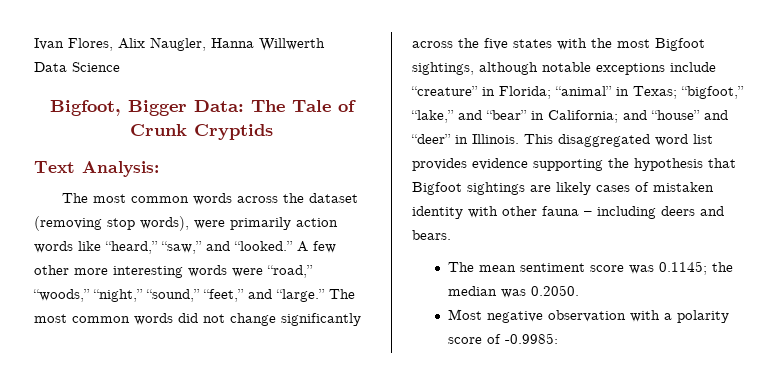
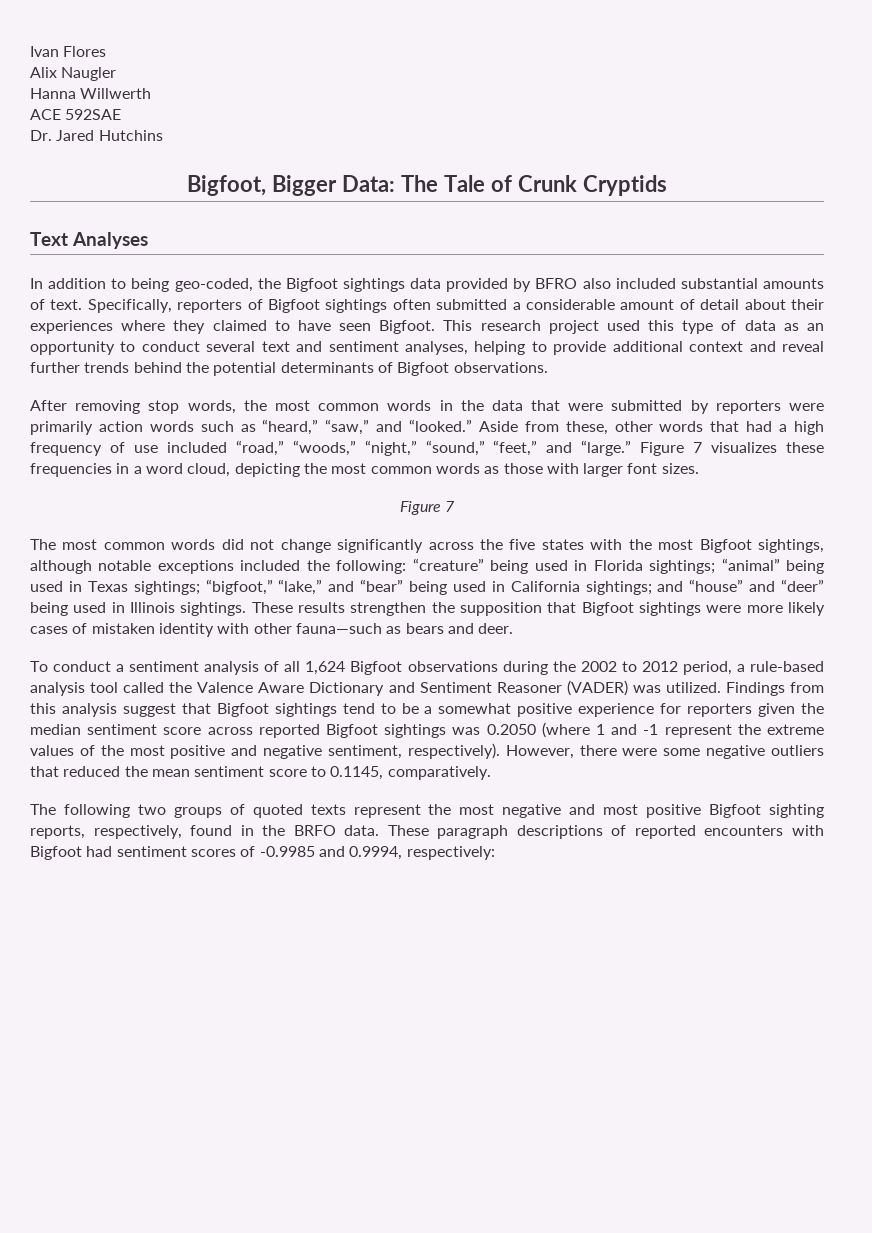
[68,37,206,51] Flores, Alix Naugler, -> [63,46,107,57] [30,67,117,81] Flores // Alix Naugler //
[34,62,120,72] Data Science -> [30,109,122,120] [30,130,163,141] ACE 592SAE // Dr. Jared Hutchins
[82,161,159,177] [61,193,358,205] [34,216,189,231] Analysis: // The most common words across the dataset (removing stop words), -> [72,232,148,249] [30,278,824,292] [30,299,824,313] [30,320,824,334] [30,341,825,355] [30,362,548,376] [30,400,781,414] Analyses // In addition to being geo-coded, the Bigfoot sightings data provided by BFRO also included substantial amounts of text. Specifically, reporters of Bigfoot sightings often submitted a considerable amount of detail about their experiences where they claimed to have seen Bigfoot. This research project used this type of data as an opportunity to conduct several text and sentiment analyses, helping to provide additional context and reveal further trends behind the potential determinants of Bigfoot observations. // After removing stop words, the most common words in the data that were submitted by reporters
[78,241,101,251] like -> [200,421,256,432] such as
[297,241,336,253] [34,265,263,278] A few other more interesting words were -> [478,421,824,435] [30,442,227,456] Aside from these, other words that had a high frequency of use included
(325, 295) none -> [640,442,825,456] [30,463,699,477] [399,501,456,515] Figure 7 visualizes these frequencies in a word cloud, depicting the most common words as those with larger font sizes. // Figure 7 //
[670,62,716,72] [411,86,744,99] [411,110,728,123] [411,134,713,147] [412,158,736,171] [412,182,551,195] include “creature” in Florida; “animal” in Texas; “bigfoot,” “lake,” and “bear” in California; and “house” and “deer” in Illinois. This disaggregated word list provides evidence supporting the hypothesis that Bigfoot sightings are -> [240,558,824,574] [30,579,824,595] [30,602,783,616] included the following: “creature” being used in Florida sightings; “animal” being used in Texas sightings; “bigfoot,” “lake,” and “bear” being used in California sightings; and “house” and “deer” being used in Illinois sightings. These results strengthen the supposition that Bigfoot sightings were more
[542,206,724,219] [412,230,451,240] [448,261,734,275] [448,285,580,298] [448,309,730,323] [448,333,559,344] fauna – including deers and bears. // The mean sentiment score was 0.1145; the median was 0.2050. // Most negative observation with a polarity score of -0.9985: -> [295,623,514,634] [30,661,824,675] [30,680,824,696] [30,703,824,717] [30,722,825,738] [30,743,825,759] [30,766,491,780] [30,804,825,818] [30,825,825,839] [30,846,495,860] fauna—such as bears and deer. // To conduct a sentiment analysis of all 1,624 Bigfoot observations during the 2002 to 2012 period, a rule-based analysis tool called the Valence Aware Dictionary and Sentiment Reasoner (VADER) was utilized. Findings from this analysis suggest that Bigfoot sightings tend to be a somewhat positive experience for reporters given the median sentiment score across reported Bigfoot sightings was 0.2050 (where 1 and -1 represent the extreme values of the most positive and negative sentiment, respectively). However, there were some negative outliers that reduced the mean sentiment score to 0.1145, comparatively. // The following two groups of quoted texts represent the most negative and most positive Bigfoot sighting reports, respectively, found in the BRFO data. These paragraph descriptions of reported encounters with Bigfoot had sentiment scores of -0.9985 and 0.9994, respectively:

